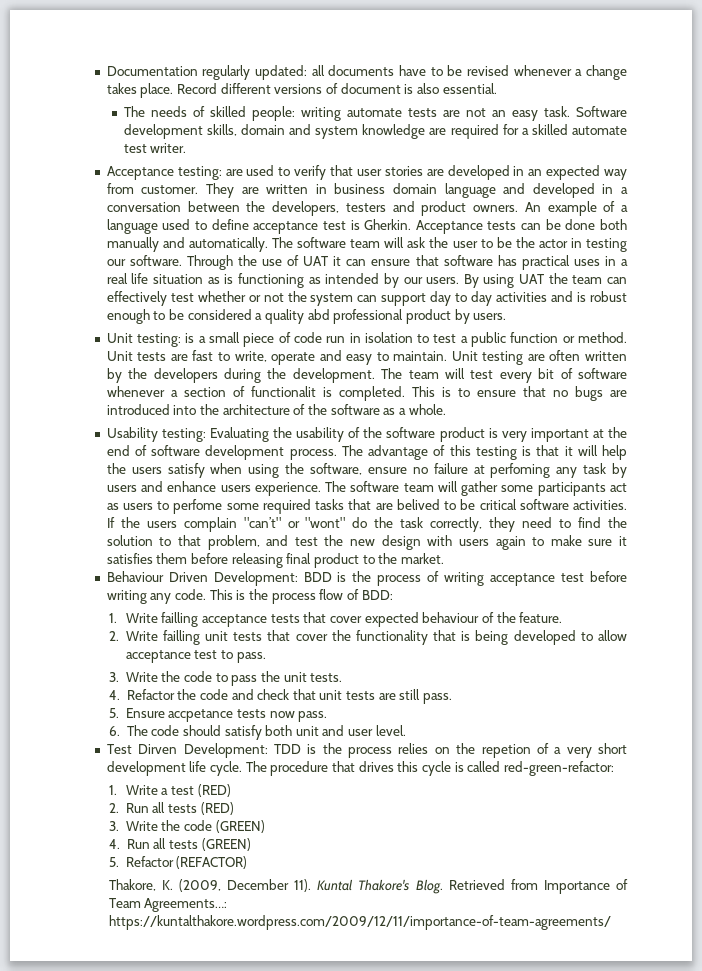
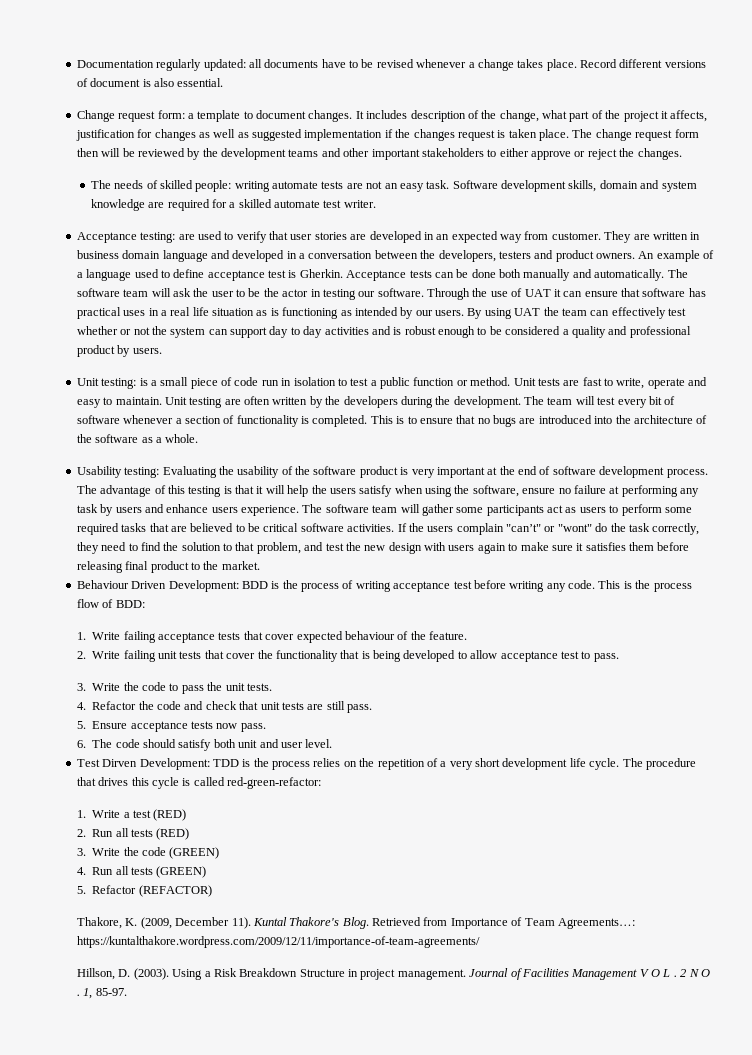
(497, 88) none -> [76,110,708,122] [75,129,699,141] [76,148,682,160] // Change request form: a template to document changes. It includes description of the change, what part of the project it affects, justification for changes as well as suggested implementation if the changes request is taken place. The change request form then will be reviewed by the development teams and other important stakeholders to either approve or reject the changes.
[307,309,330,320] abd -> [608,326,628,335] and
[250,386,316,397] functionalit -> [236,415,299,427] functionality
[490,463,551,478] perfoming -> [621,485,678,497] performing
[173,499,223,514] perfome -> [621,504,662,516] perform
[396,499,440,510] belived -> [190,523,234,532] believed
[161,612,199,627] failling -> [123,631,156,643] failing
[162,630,200,645] failling -> [123,650,156,662] failing
[168,709,234,722] accpetance -> [130,721,188,732] acceptance
[481,744,531,758] repetion -> [377,759,425,770] repetition
(611, 922) none -> [77,968,710,980] [77,988,127,999] // Hillson, D. (2003). Using a Risk Breakdown Structure in project management. Journal of Facilities Management V O L . 2 N O . 1, 85-97.

